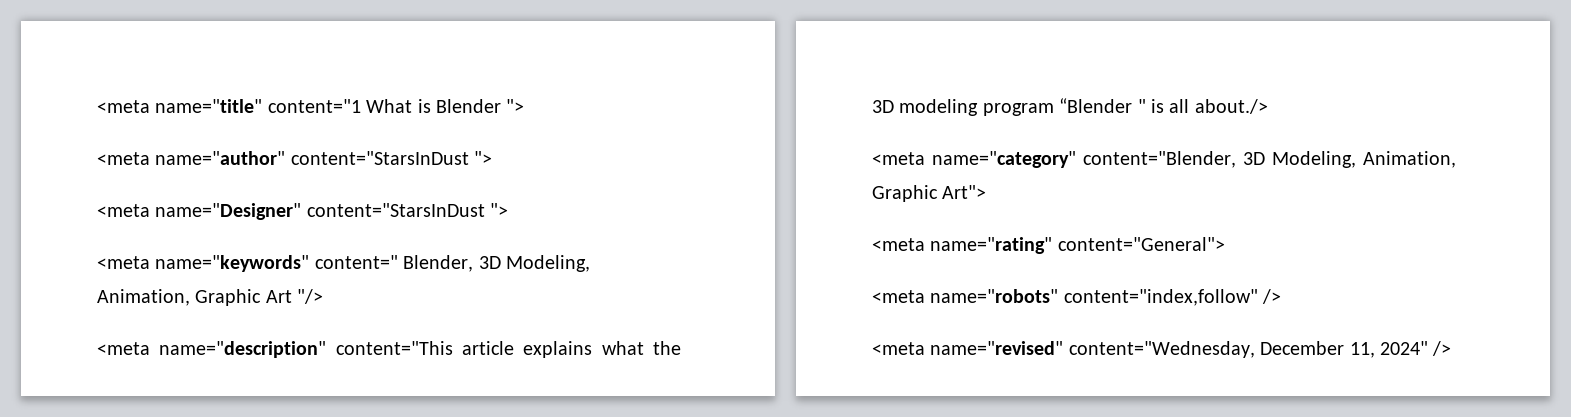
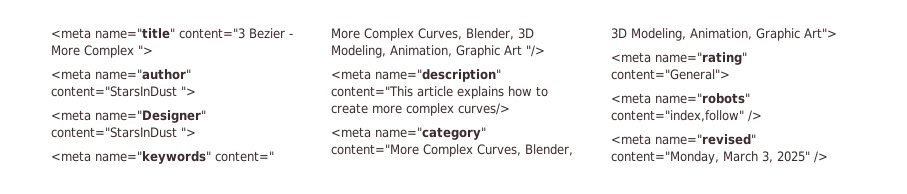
[267,99,501,113] content="1 What is Blender -> [179,28,293,39] [51,45,134,58] content="3 Bezier - More Complex
(398, 262) none -> [331,28,462,41] More Complex Curves,
[601,341,681,355] [872,98,1268,116] [872,151,1236,168] what the 3D modeling program “Blender " is all about./> // <meta name="category" content="Blender, -> [508,86,548,97] [331,103,510,116] [331,127,486,140] [331,144,573,157] how to create more complex curves/> // <meta name="category" content="More Complex Curves, Blender,
[1068,341,1428,358] content="Wednesday, December 11, 2024" -> [611,151,810,164] content="Monday, March 3, 2025"

